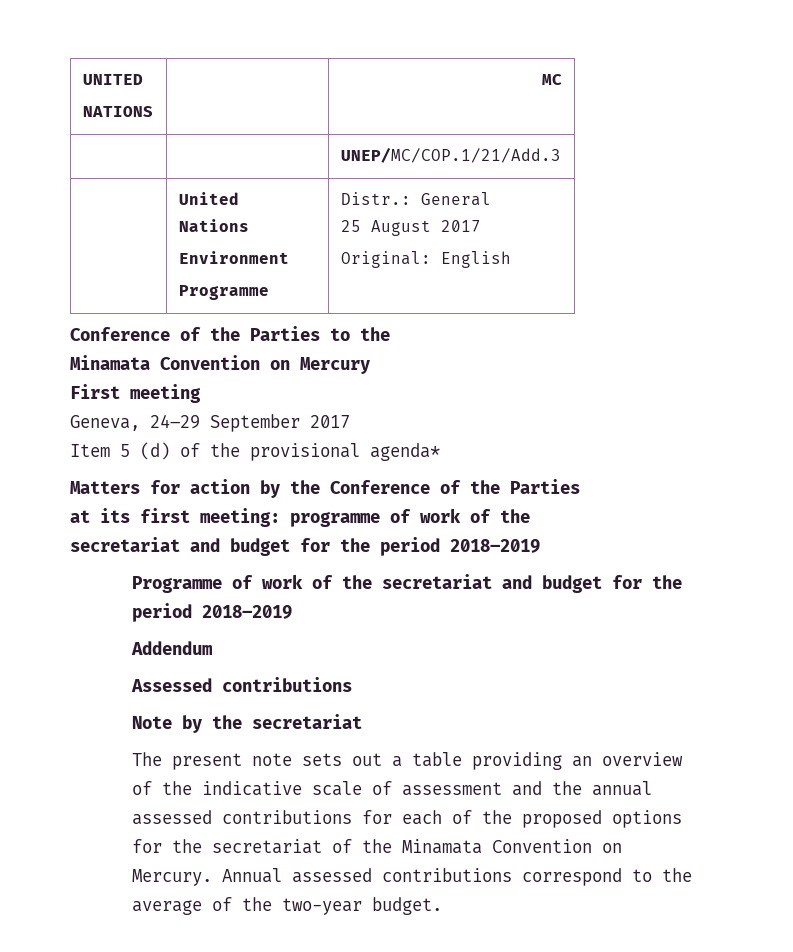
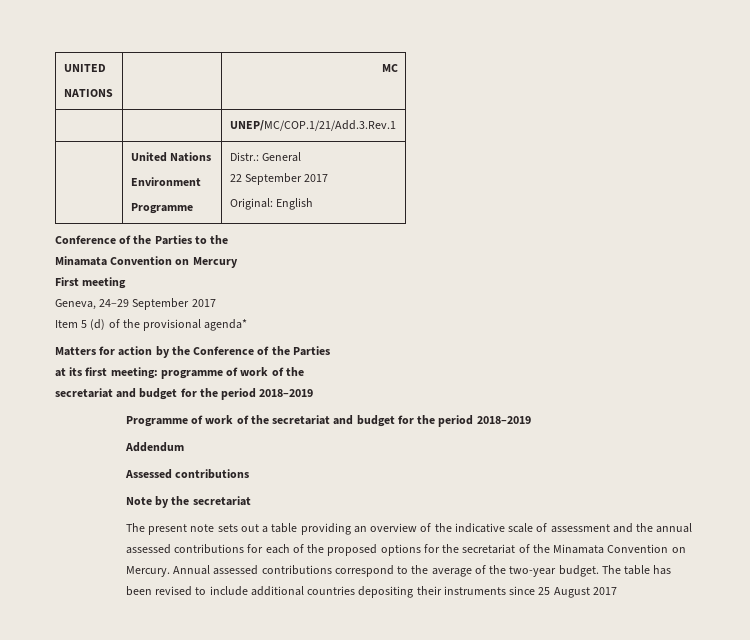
[340,148,561,163] UNEP/MC/COP.1/21/Add.3 -> [229,120,396,131] UNEP/MC/COP.1/21/Add.3.Rev.1
[340,220,431,236] 25 August -> [229,173,302,185] 22 September
(442, 906) none -> [601,565,672,575] [126,586,617,598] The table has been revised to include additional countries depositing their instruments since 25 August 2017

